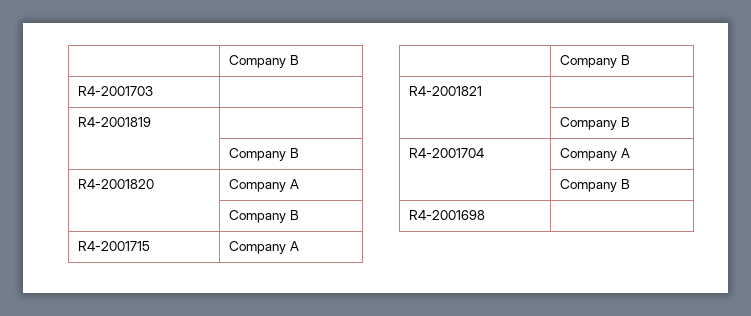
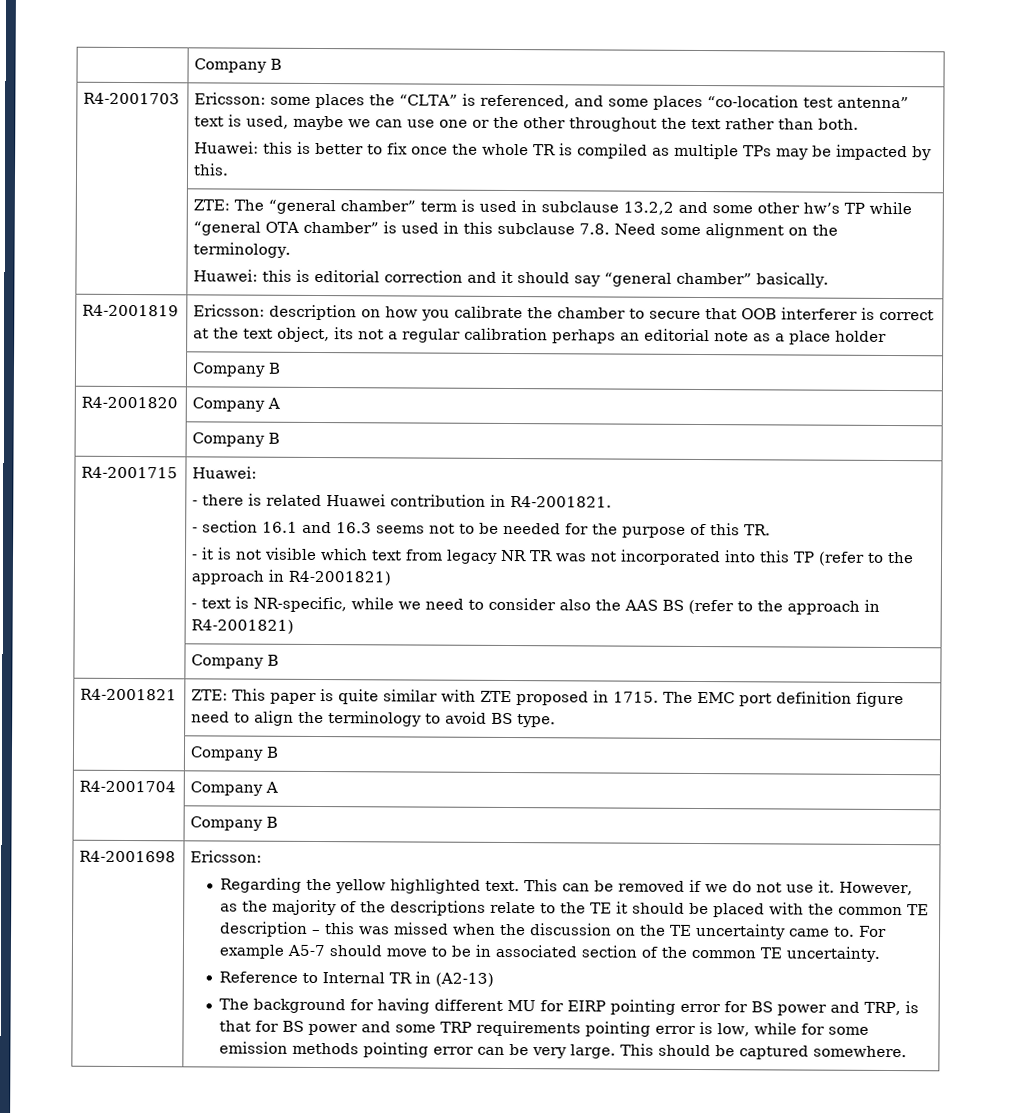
[77,117,151,127] // R4-2001819 | -> [194,92,910,111] [194,114,860,132] [194,141,933,161] [194,163,230,176] [193,199,913,215] [193,221,839,239] [193,242,292,258] [193,269,830,288] [82,304,180,317] [193,304,935,321] [193,326,888,345] Ericsson: some places the “CLTA” is referenced, and some places “co-location test antenna” text is used, maybe we can use one or the other throughout the text rather than both. // Huawei: this is better to fix once the whole TR is compiled as multiple TPs may be impacted by this. // | ZTE: The “general chamber” term is used in subclause 13.2,2 and some other hw’s TP while “general OTA chamber” is used in this subclause 7.8. Need some alignment on the terminology. // Huawei: this is editorial correction and it should say “general chamber” basically. // R4-2001819 | Ericsson: description on how you calibrate the chamber to secure that OOB interferer is correct at the text object, its not a regular calibration perhaps an editorial note as a place holder
[228,241,299,254] [559,55,630,68] [408,86,482,96] Company A // | Company B // R4-2001821 | -> [192,466,258,479] [192,493,613,508] [192,520,772,538] [191,547,915,566] [191,569,392,586] [191,596,881,615] [191,619,295,634] [191,654,280,669] [80,688,178,701] [191,688,905,708] [191,710,557,728] Huawei: // - there is related Huawei contribution in R4-2001821. // - section 16.1 and 16.3 seems not to be needed for the purpose of this TR. // - it is not visible which text from legacy NR TR was not incorporated into this TP (refer to the approach in R4-2001821) // - text is NR-specific, while we need to consider also the AAS BS (refer to the approach in R4-2001821) // | Company B // R4-2001821 | ZTE: This paper is quite similar with ZTE proposed in 1715. The EMC port definition figure need to align the terminology to avoid BS type.
(485, 215) none -> [190,850,263,863] [220,877,914,896] [220,899,930,918] [220,921,888,940] [219,944,881,962] [219,971,495,987] [219,998,919,1016] [219,1020,870,1037] [219,1041,908,1060] Ericsson: // Regarding the yellow highlighted text. This can be removed if we do not use it. However, as the majority of the descriptions relate to the TE it should be placed with the common TE description – this was missed when the discussion on the TE uncertainty came to. For example A5-7 should move to be in associated section of the common TE uncertainty. // Reference to Internal TR in (A2-13) // The background for having different MU for EIRP pointing error for BS power and TRP, is that for BS power and some TRP requirements pointing error is low, while for some emission methods pointing error can be very large. This should be captured somewhere.

